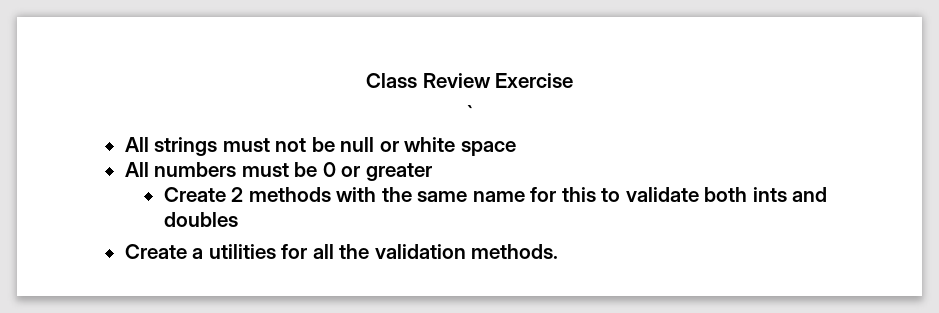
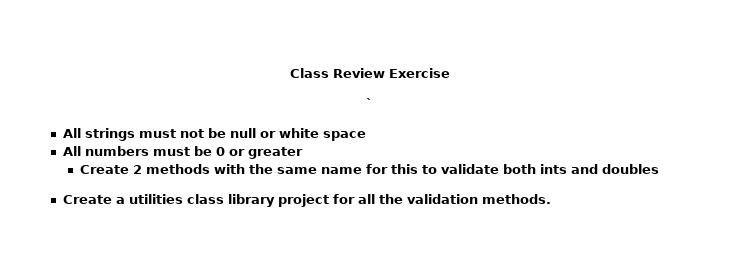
(276, 251) none -> [186,194,329,207] class library project

